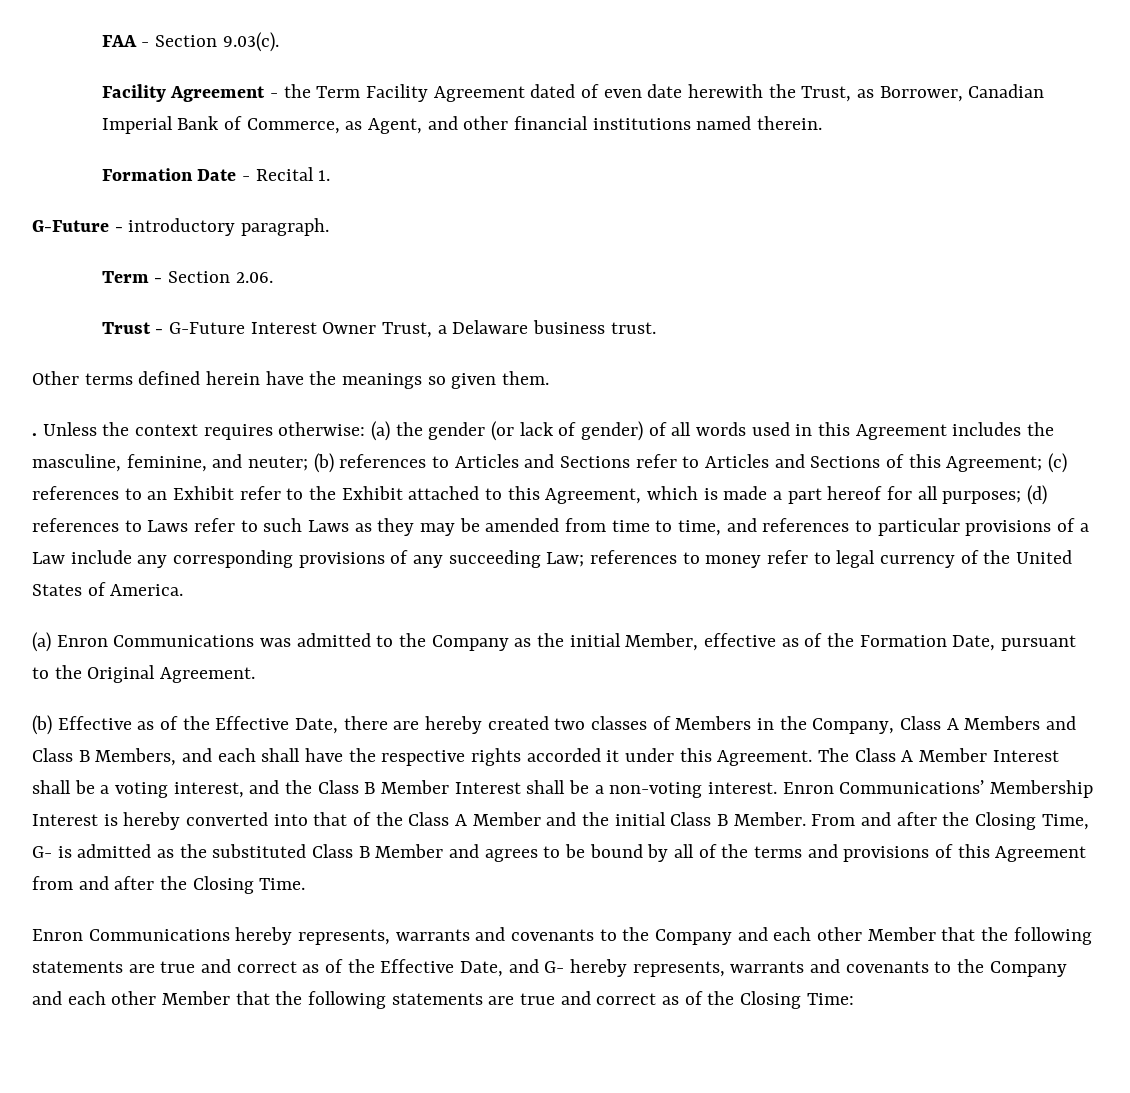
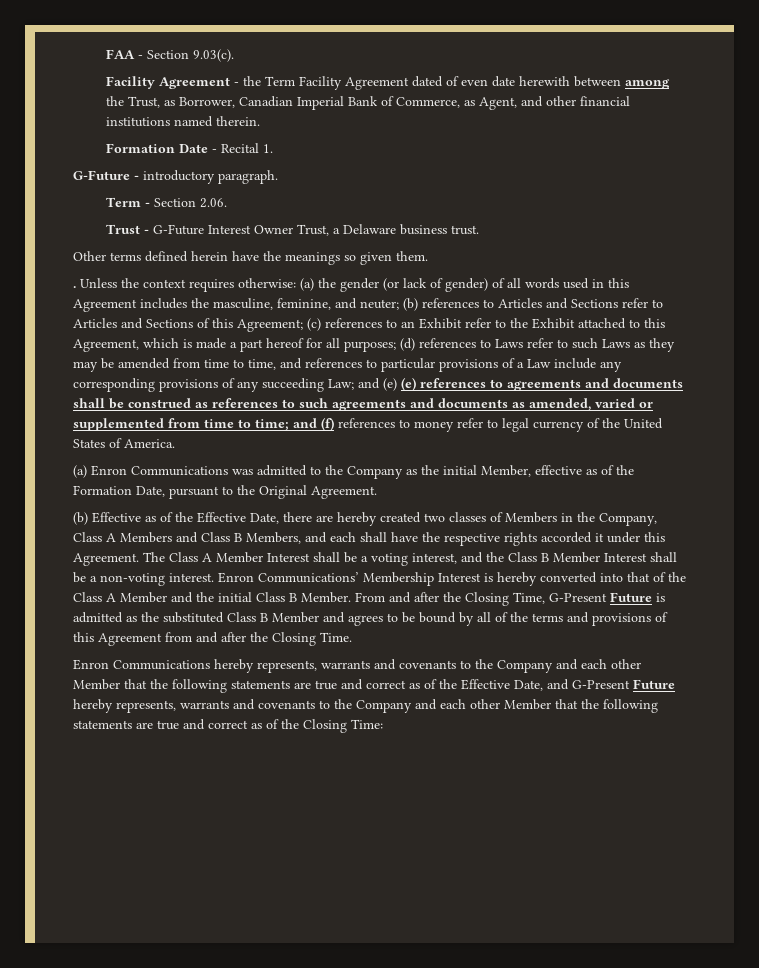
(764, 91) none -> [574,76,671,89] between among
(585, 559) none -> [358,377,683,391] [73,398,653,411] [73,417,334,431] and (e) (e) references to agreements and documents shall be construed as references to such agreements and documents as amended, varied or supplemented from time to time; and (f)
[32,846,52,858] G- -> [549,592,652,602] G-Present Future
[544,961,565,973] G- -> [572,679,675,689] G-Present Future

